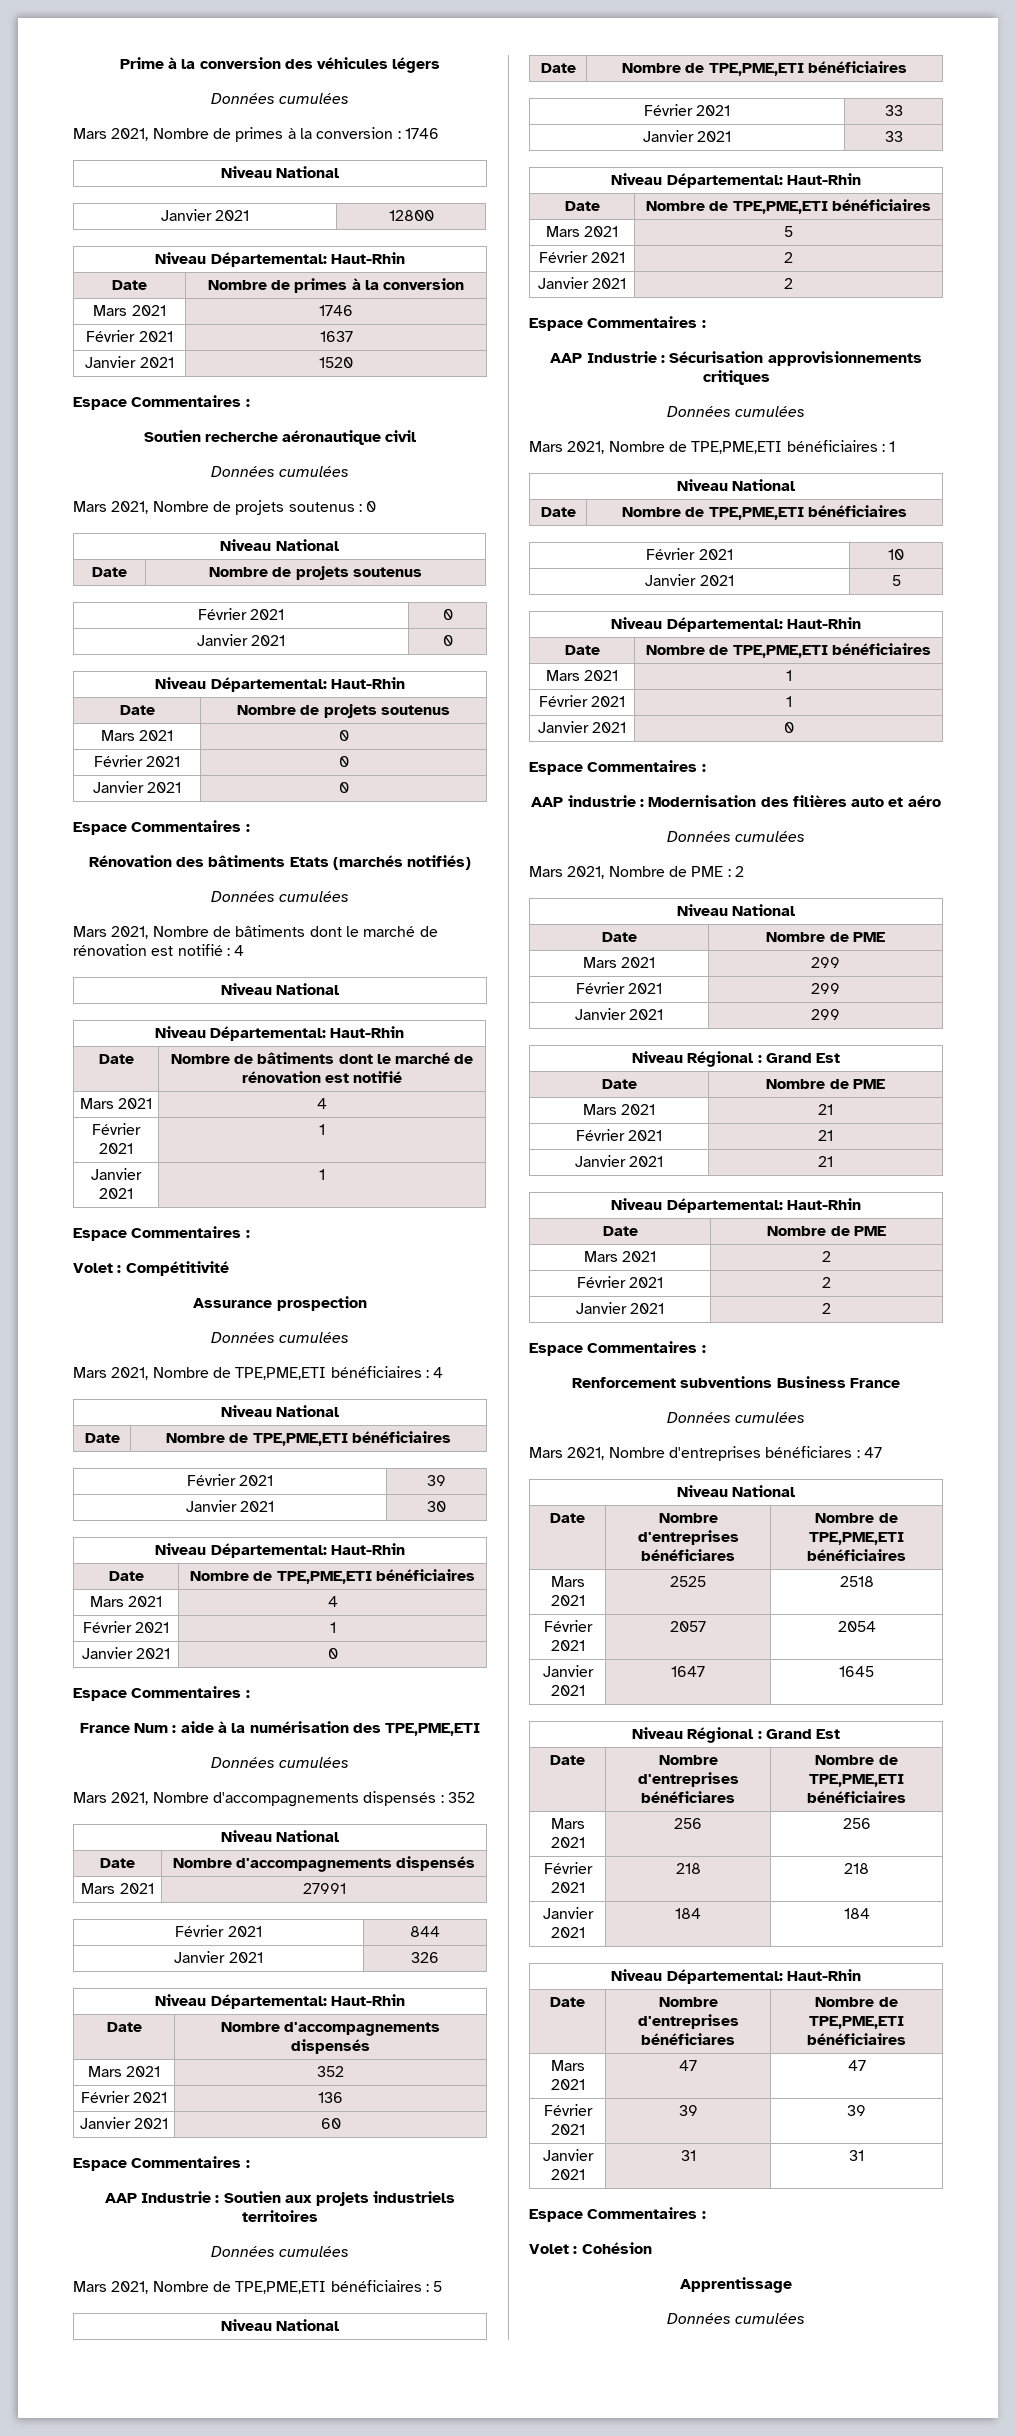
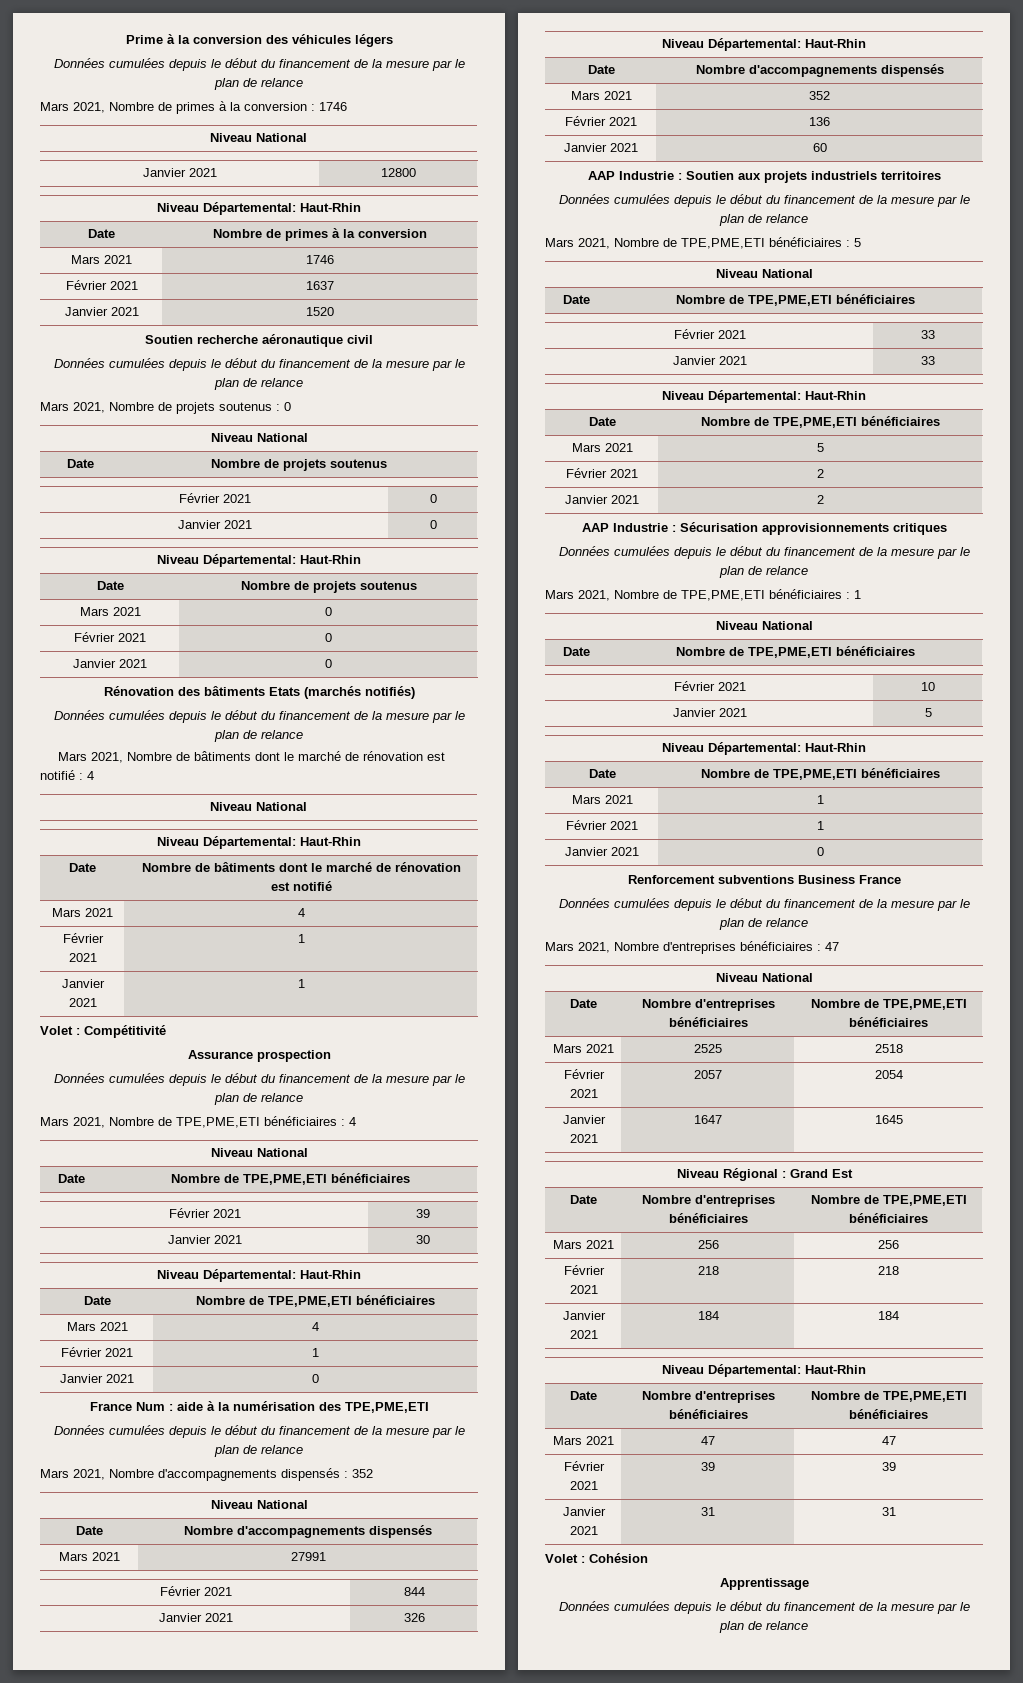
(350, 98) none -> [168,58,465,71] [214,78,303,90] depuis le début du financement de la mesure par le plan de relance
[73,395,250,410] // Espace Commentaires : -> (334, 311) none
(350, 471) none -> [168,358,465,371] [214,378,303,390] depuis le début du financement de la mesure par le plan de relance
[73,820,250,835] // Espace Commentaires : -> (332, 663) none
(350, 896) none -> [168,710,465,723] [214,730,303,742] depuis le début du financement de la mesure par le plan de relance
[73,1226,250,1241] // Espace Commentaires : -> (305, 983) none
(350, 1337) none -> [168,1073,465,1086] [214,1093,303,1105] depuis le début du financement de la mesure par le plan de relance
[73,1686,250,1701] // Espace Commentaires : -> (319, 1378) none
(350, 1762) none -> [168,1425,465,1438] [214,1445,303,1457] depuis le début du financement de la mesure par le plan de relance
[73,2156,250,2171] // Espace Commentaires : -> (827, 147) none
(350, 2251) none -> [673,194,970,207] [719,214,808,226] depuis le début du financement de la mesure par le plan de relance
[529,316,706,331] // Espace Commentaires : -> (824, 499) none
(806, 411) none -> [673,546,970,559] [719,566,808,578] depuis le début du financement de la mesure par le plan de relance
[529,760,706,775] [531,795,941,807] [666,831,806,842] [529,866,744,879] [676,904,796,916] [601,932,637,942] [766,932,885,942] [582,957,656,968] [811,957,840,968] [575,982,663,994] [811,983,840,994] [574,1008,664,1020] [811,1009,840,1020] [631,1051,841,1067] [601,1079,637,1089] [766,1079,885,1089] [582,1104,656,1115] [818,1104,833,1115] [575,1129,663,1141] [818,1130,833,1141] [574,1155,664,1167] [818,1156,833,1167] [611,1198,861,1213] [602,1226,638,1236] [767,1226,886,1236] [583,1251,657,1262] [822,1251,831,1262] [576,1276,664,1288] [822,1277,831,1288] [575,1302,665,1314] [822,1303,831,1314] [529,1341,706,1356] // Espace Commentaires : // AAP industrie : Modernisation des filières auto et aéro // Données cumulées // Mars 2021, Nombre de PME : 2 // Niveau National // Date | Nombre de PME // Mars 2021 | 299 // Février 2021 | 299 // Janvier 2021 | 299 // Niveau Régional : Grand Est // Date | Nombre de PME // Mars 2021 | 21 // Février 2021 | 21 // Janvier 2021 | 21 // Niveau Départemental: Haut-Rhin // Date | Nombre de PME // Mars 2021 | 2 // Février 2021 | 2 // Janvier 2021 | 2 // Espace Commentaires : -> (824, 851) none
(806, 1417) none -> [673,898,970,911] [719,918,808,930] depuis le début du financement de la mesure par le plan de relance
[765,1446,853,1458] bénéficiares -> [740,941,813,951] bénéficiaires
[641,1549,735,1561] bénéficiares -> [668,1017,748,1027] bénéficiaires
[641,1791,735,1803] bénéficiares -> [668,1213,748,1223] bénéficiaires
[641,2033,735,2045] bénéficiares -> [668,1409,748,1419] bénéficiaires
[529,2207,706,2222] // Espace Commentaires : -> (896, 1511) none
(806, 2318) none -> [673,1601,970,1614] [719,1621,808,1633] depuis le début du financement de la mesure par le plan de relance

